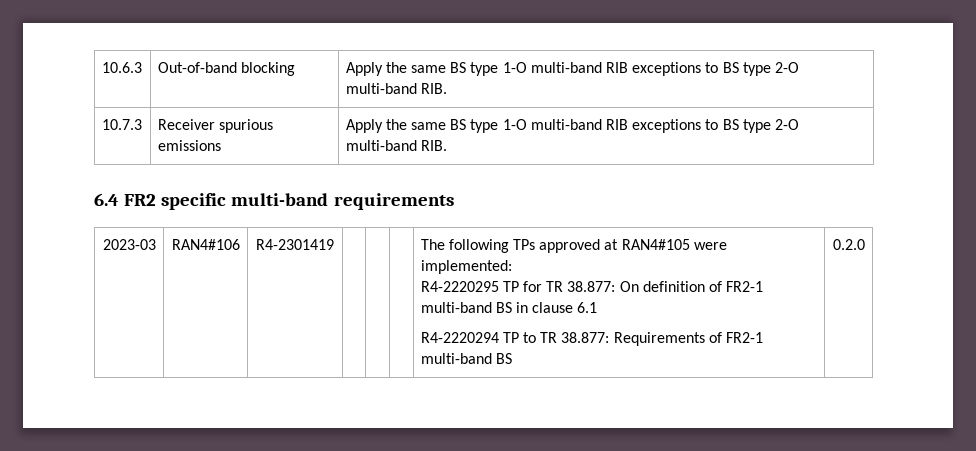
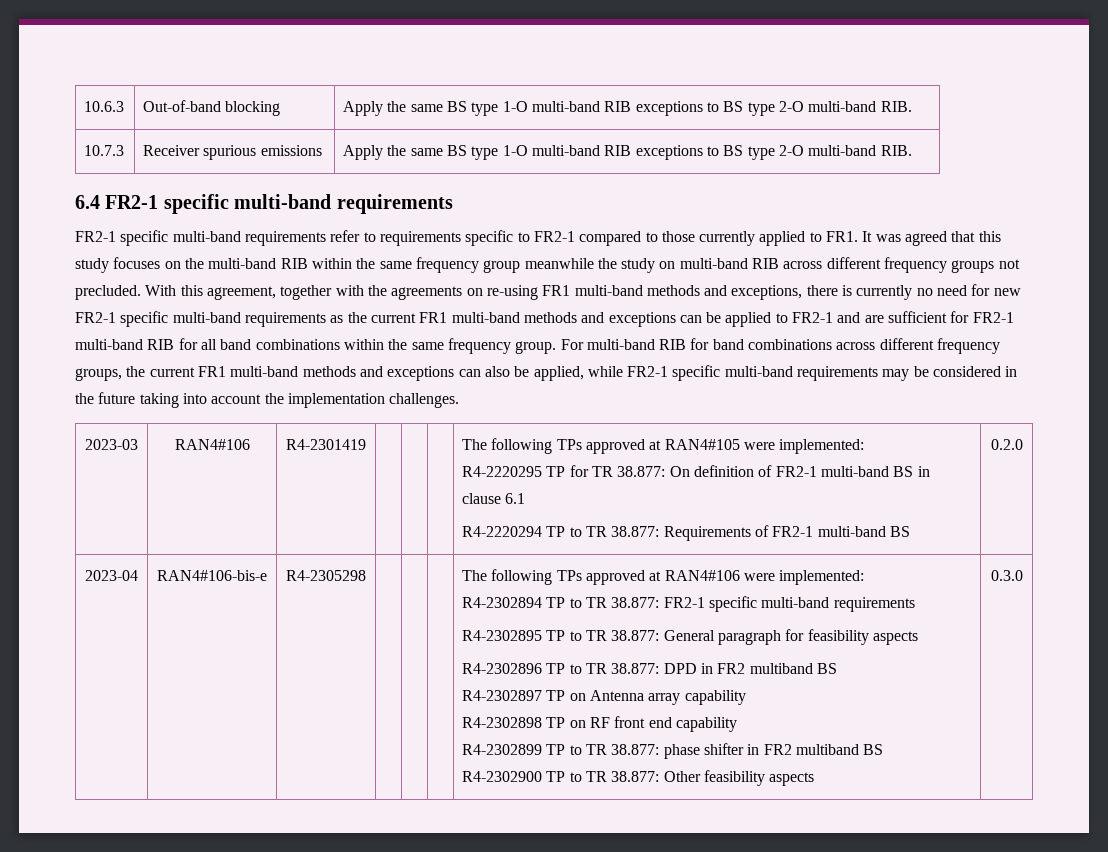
[124,193,454,210] FR2 specific multi-band requirements -> [105,194,453,214] [75,230,1001,246] [75,257,1020,273] [75,284,1021,300] [75,311,1014,327] [75,338,1001,354] [75,365,1018,381] [75,392,460,408] FR2-1 specific multi-band requirements // FR2-1 specific multi-band requirements refer to requirements specific to FR2-1 compared to those currently applied to FR1. It was agreed that this study focuses on the multi-band RIB within the same frequency group meanwhile the study on multi-band RIB across different frequency groups not precluded. With this agreement, together with the agreements on re-using FR1 multi-band methods and exceptions, there is currently no need for new FR2-1 specific multi-band requirements as the current FR1 multi-band methods and exceptions can be applied to FR2-1 and are sufficient for FR2-1 multi-band RIB for all band combinations within the same frequency group. For multi-band RIB for band combinations across different frequency groups, the current FR1 multi-band methods and exceptions can also be applied, while FR2-1 specific multi-band requirements may be considered in the future taking into account the implementation challenges.
(865, 244) none -> [85,570,138,581] [157,570,267,581] [286,570,366,581] [462,569,865,585] [462,596,915,612] [462,629,918,645] [462,663,837,674] [462,690,746,705] [462,716,737,732] [462,743,884,759] [462,770,815,786] [990,570,1023,581] // 2023-04 | RAN4#106-bis-e | R4-2305298 | | | | The following TPs approved at RAN4#106 were implemented: // R4-2302894 TP to TR 38.877: FR2-1 specific multi-band requirements // R4-2302895 TP to TR 38.877: General paragraph for feasibility aspects // R4-2302896 TP to TR 38.877: DPD in FR2 multiband BS // R4-2302897 TP on Antenna array capability // R4-2302898 TP on RF front end capability // R4-2302899 TP to TR 38.877: phase shifter in FR2 multiband BS // R4-2302900 TP to TR 38.877: Other feasibility aspects | 0.3.0

